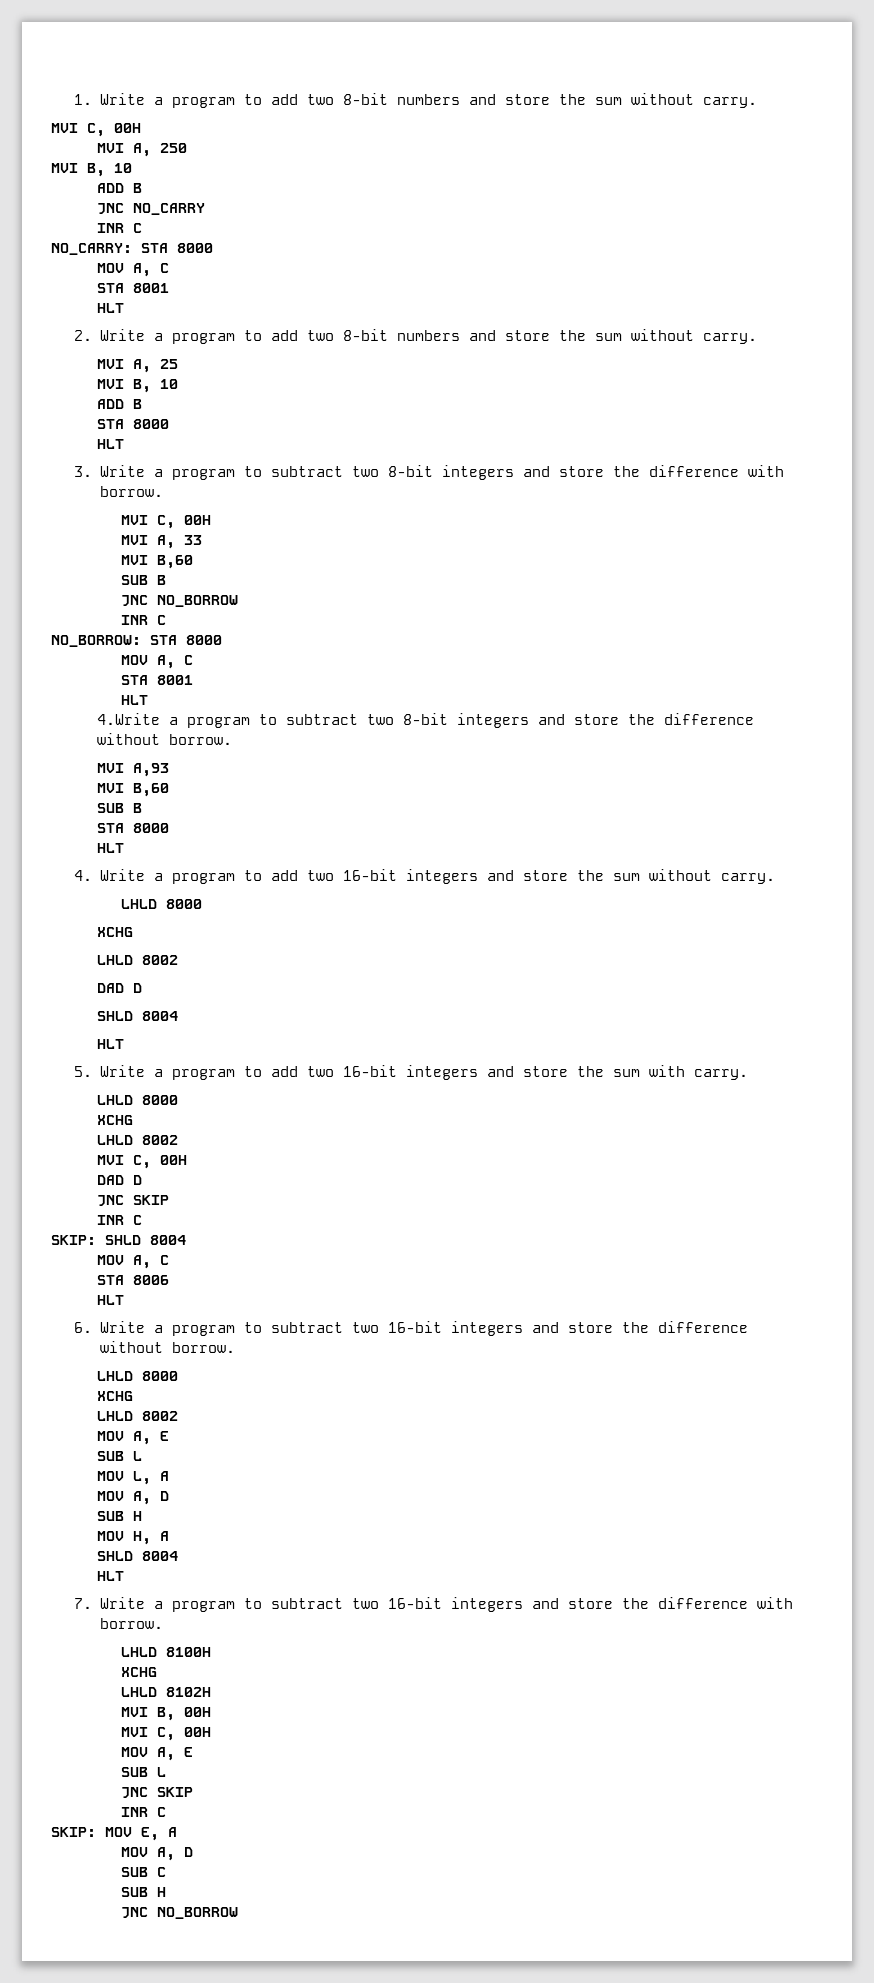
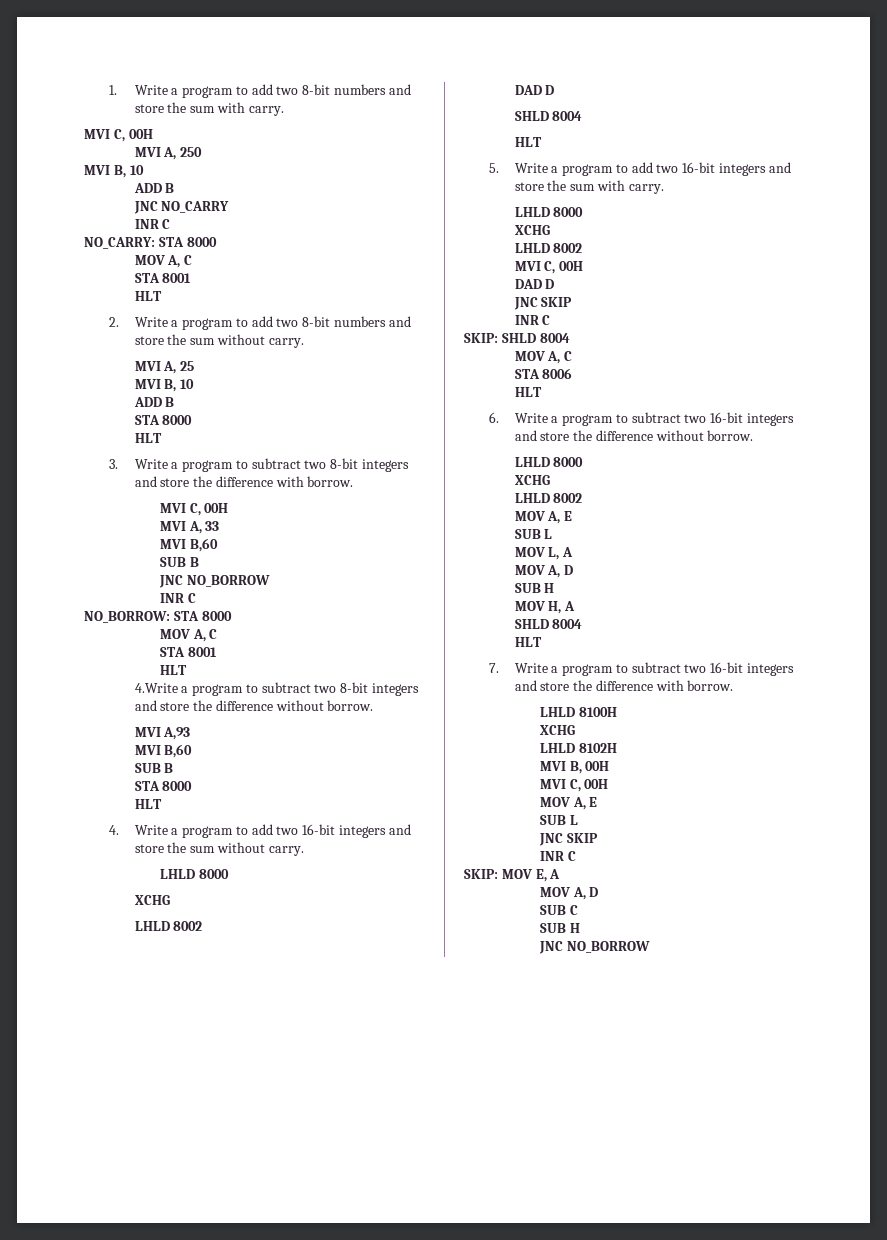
[630,93,694,105] without -> [216,102,245,113] with

